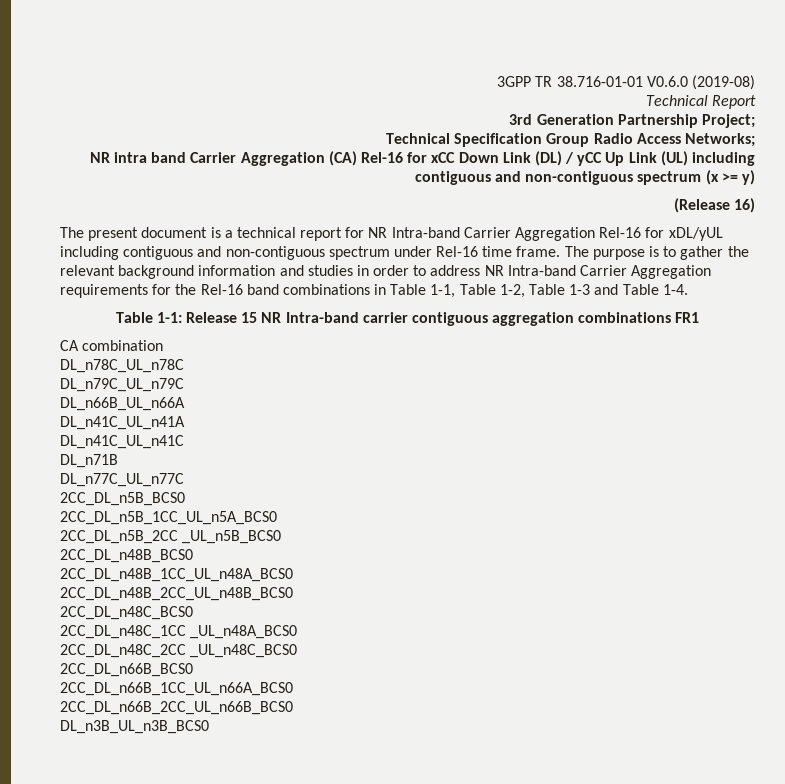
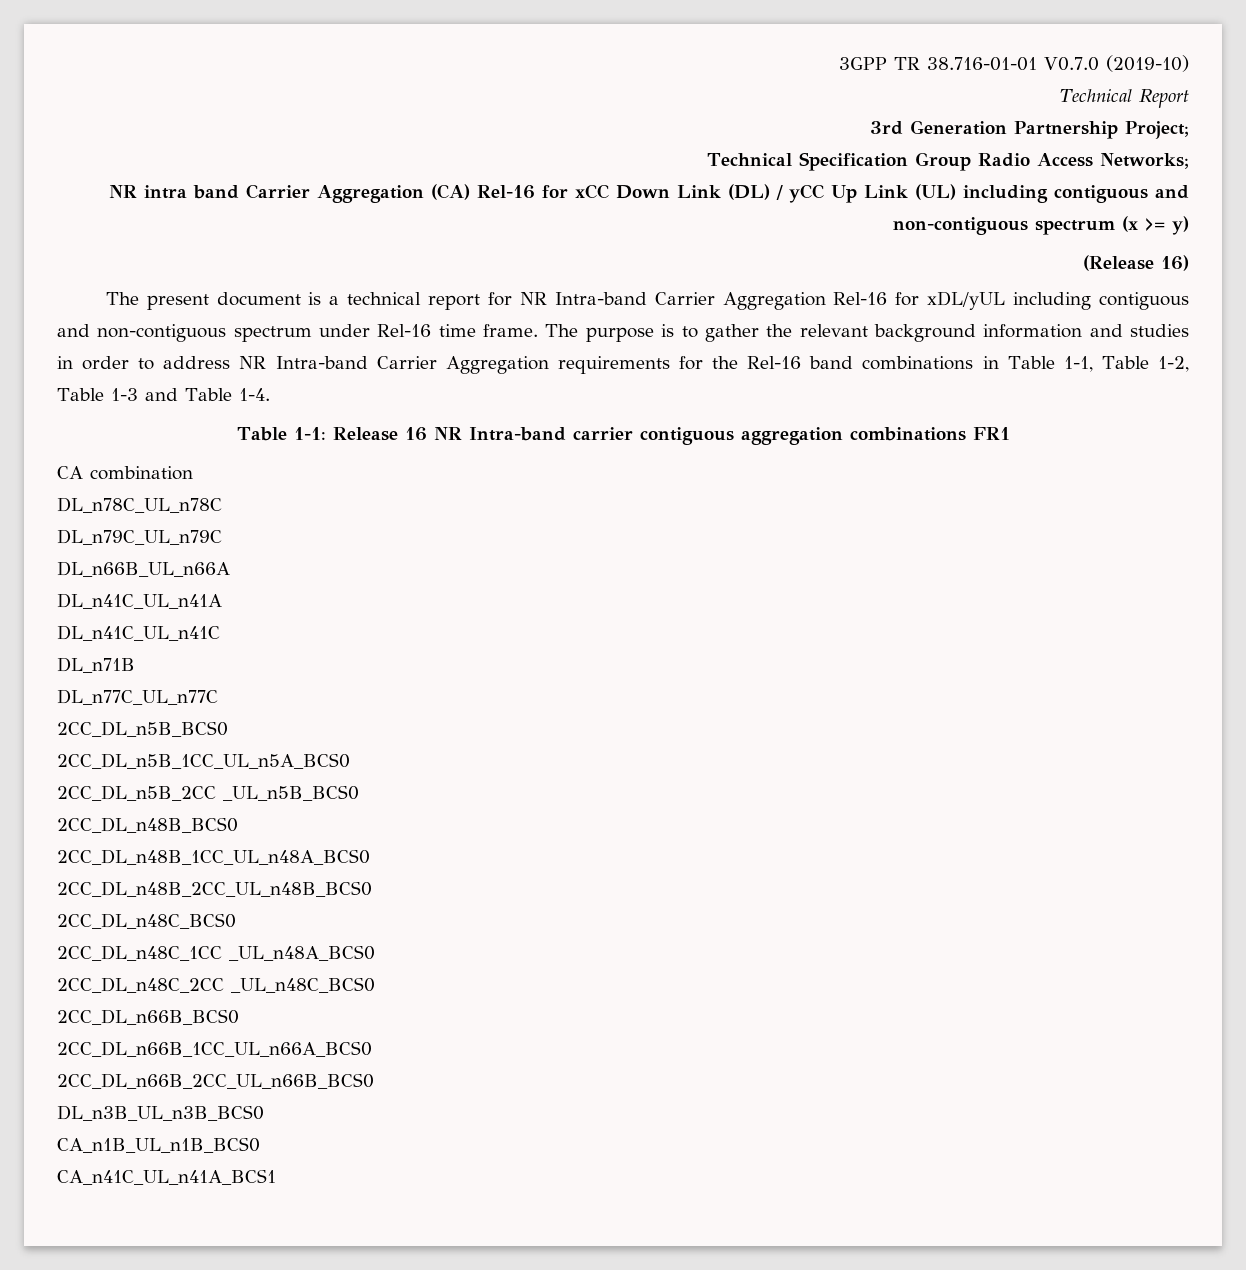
[646,75,755,90] V0.6.0 (2019-08) -> [1044,55,1189,72] V0.7.0 (2019-10)
[241,312,258,323] 15 -> [404,427,427,441] 16
(209, 727) none -> [57,1137,260,1153] [57,1169,276,1185] // CA_n1B_UL_n1B_BCS0 // CA_n41C_UL_n41A_BCS1

